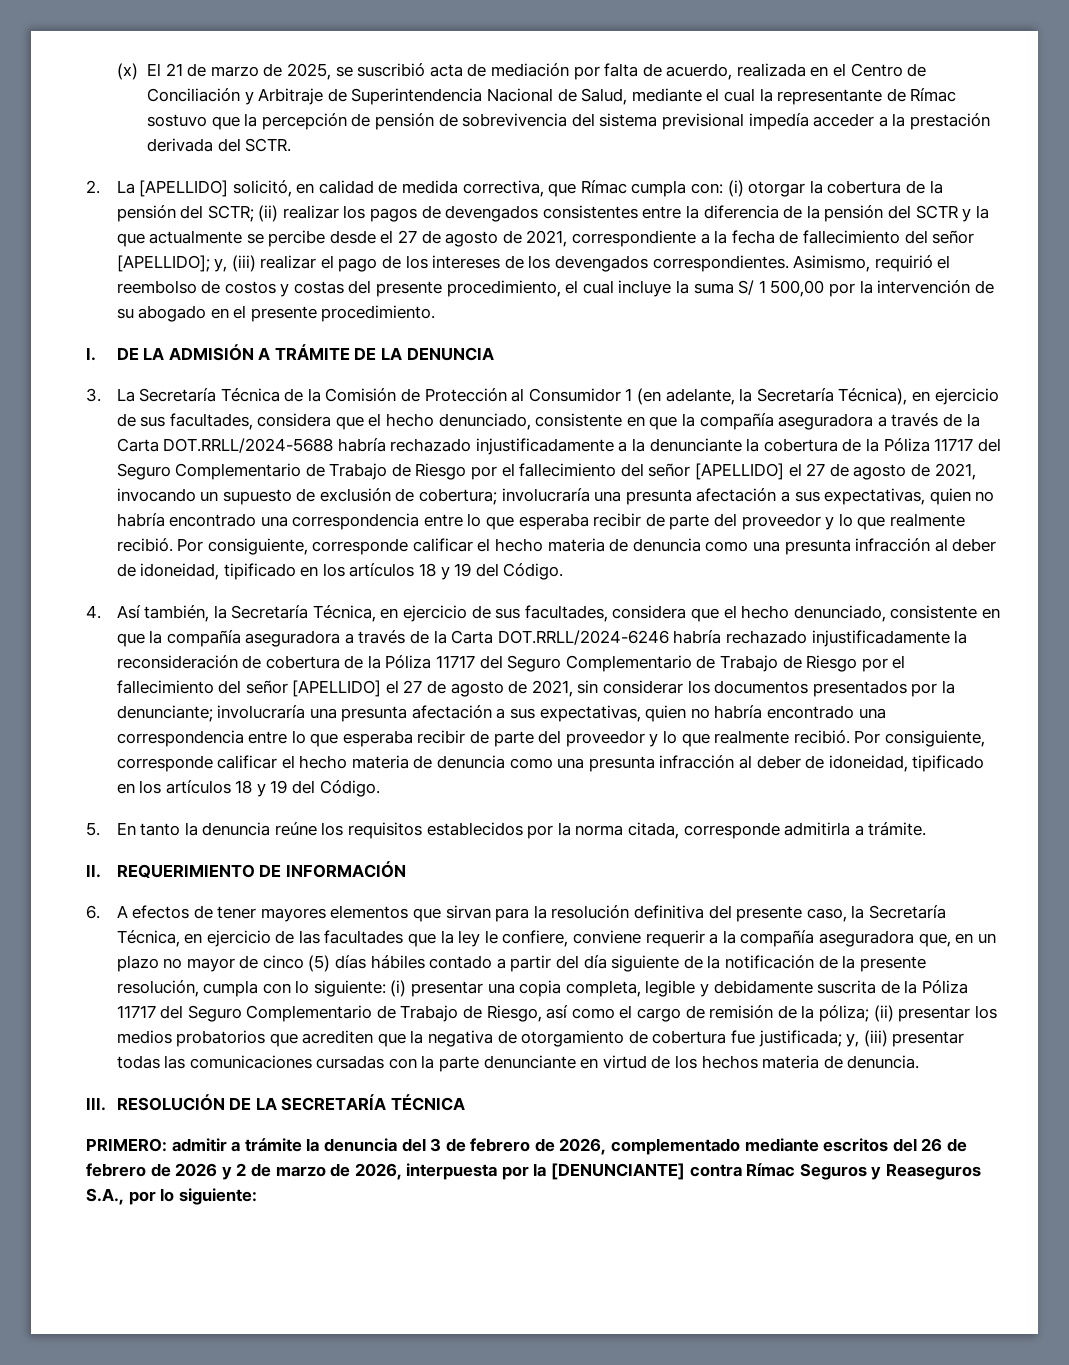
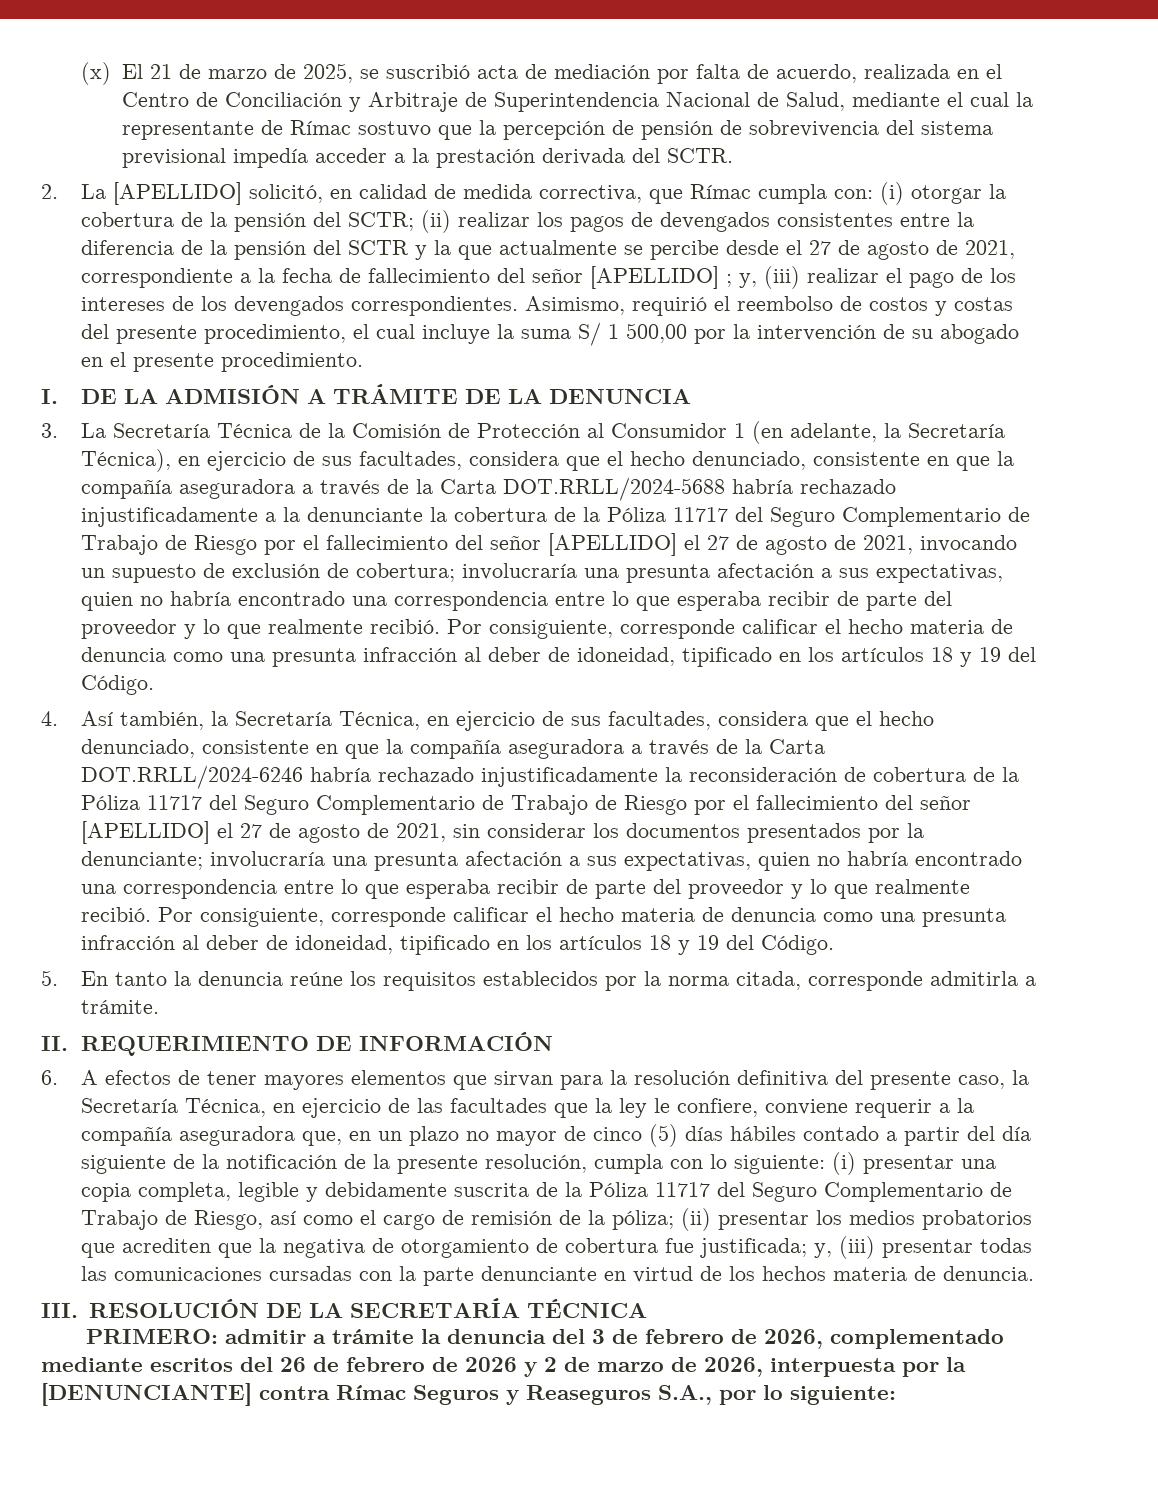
[116,255,210,272] [APELLIDO]; -> [589,266,732,289] [APELLIDO] ;

